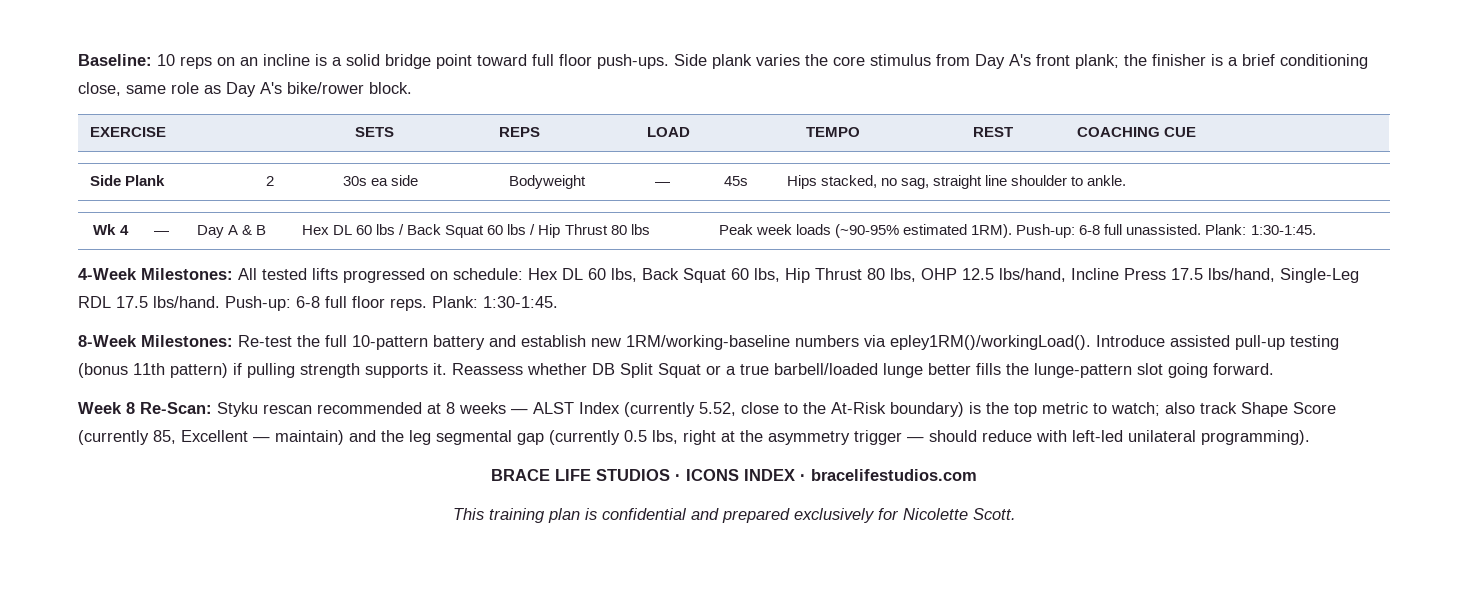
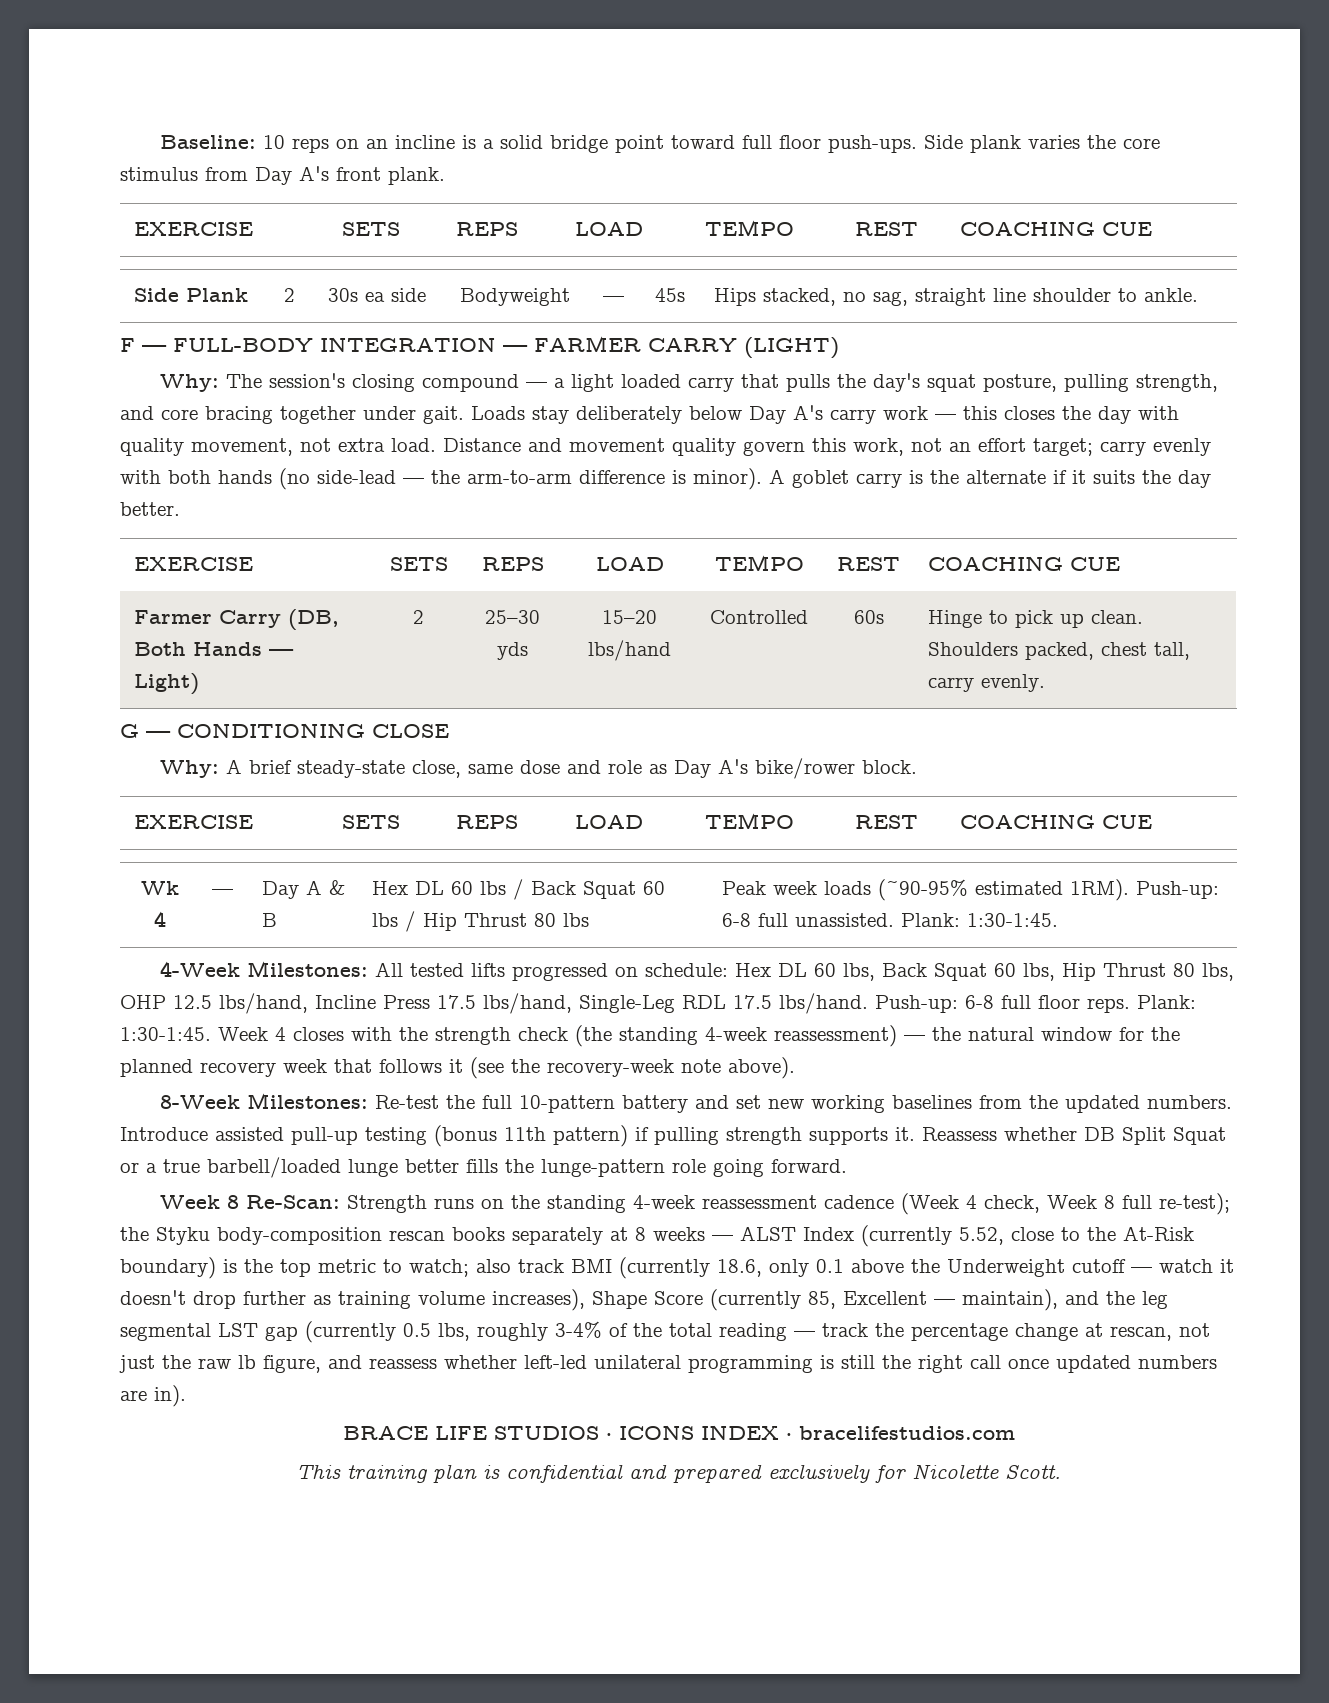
[1075,54,1368,69] [78,82,412,97] plank; the finisher is a brief conditioning close, same role as Day A's bike/rower block. -> [388,167,445,185] plank.
(1127, 180) none -> [120,336,839,359] [159,373,1218,392] [120,405,1179,424] [120,438,1211,456] [120,468,1211,490] [120,502,180,516] [133,557,253,571] [389,557,448,571] [481,557,544,571] [595,557,664,571] [714,555,804,571] [837,557,900,571] [927,556,1120,571] [133,609,339,630] [133,642,294,656] [133,673,199,695] [413,610,424,624] [485,610,540,624] [497,642,528,660] [602,610,657,624] [588,640,671,661] [710,610,808,624] [853,610,884,624] [927,610,1143,628] [927,642,1190,660] [927,674,1045,692] [120,723,449,738] [159,758,917,779] [133,815,253,829] [341,815,400,829] [455,815,518,829] [575,815,643,829] [705,813,794,829] [855,815,918,829] [959,814,1152,829] // F — FULL-BODY INTEGRATION — FARMER CARRY (LIGHT) // Why: The session's closing compound — a light loaded carry that pulls the day's squat posture, pulling strength, and core bracing together under gait. Loads stay deliberately below Day A's carry work — this closes the day with quality movement, not extra load. Distance and movement quality govern this work, not an effort target; carry evenly with both hands (no side-lead — the arm-to-arm difference is minor). A goblet carry is the alternate if it suits the day better. // EXERCISE | SETS | REPS | LOAD | TEMPO | REST | COACHING CUE // Farmer Carry (DB, Both Hands — Light) | 2 | 25–30 yds | 15–20 lbs/hand | Controlled | 60s | Hinge to pick up clean. Shoulders packed, chest tall, carry evenly. // G — CONDITIONING CLOSE // Why: A brief steady-state close, same dose and role as Day A's bike/rower block. // EXERCISE | SETS | REPS | LOAD | TEMPO | REST | COACHING CUE
(558, 302) none -> [218,1025,1180,1047] [120,1057,795,1079] Week 4 closes with the strength check (the standing 4-week reassessment) — the natural window for the planned recovery week that follows it (see the recovery-week note above).
[521,335,1091,350] establish new 1RM/working-baseline numbers via epley1RM()/workingLoad(). -> [735,1095,1232,1113] set new working baselines from the updated numbers.
[1137,363,1163,375] slot -> [672,1159,706,1173] role
[217,402,422,417] Styku rescan recommended -> [346,1193,1230,1215] [120,1227,603,1245] Strength runs on the standing 4-week reassessment cadence (Week 4 check, Week 8 full re-test); the Styku body-composition rescan books separately
(1237, 408) none -> [571,1257,1234,1279] [120,1289,585,1311] BMI (currently 18.6, only 0.1 above the Underweight cutoff — watch it doesn't drop further as training volume increases),
[275,430,344,445] maintain) -> [962,1289,1058,1311] maintain),
(512, 437) none -> [218,1323,258,1337] LST
[683,430,1310,445] right at the asymmetry trigger — should reduce with left-led unilateral programming). -> [477,1321,1210,1341] [119,1355,1217,1373] [120,1385,186,1407] roughly 3-4% of the total reading — track the percentage change at rescan, not just the raw lb figure, and reassess whether left-led unilateral programming is still the right call once updated numbers are in).

